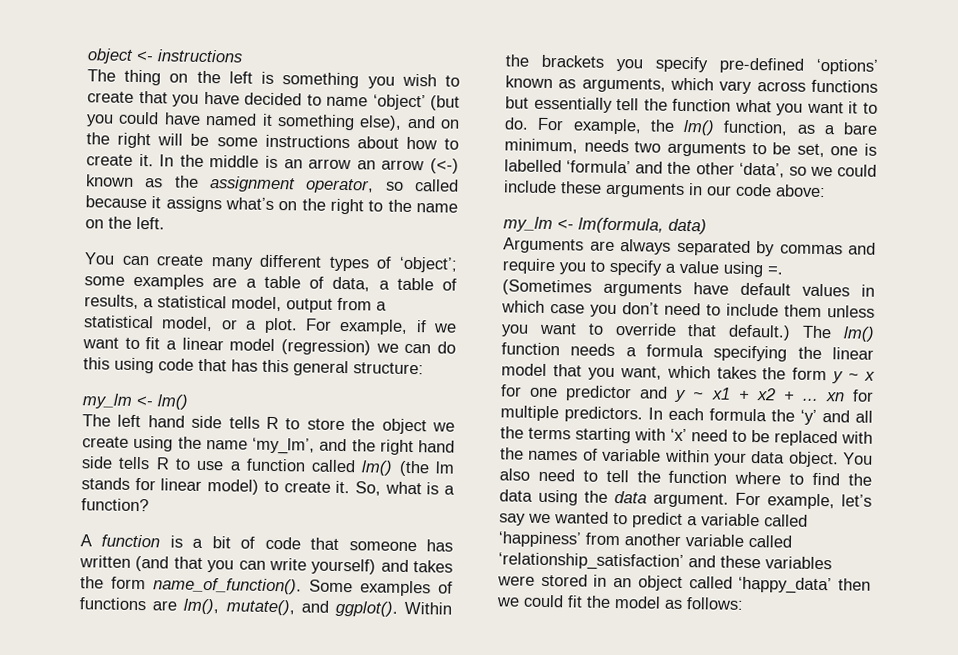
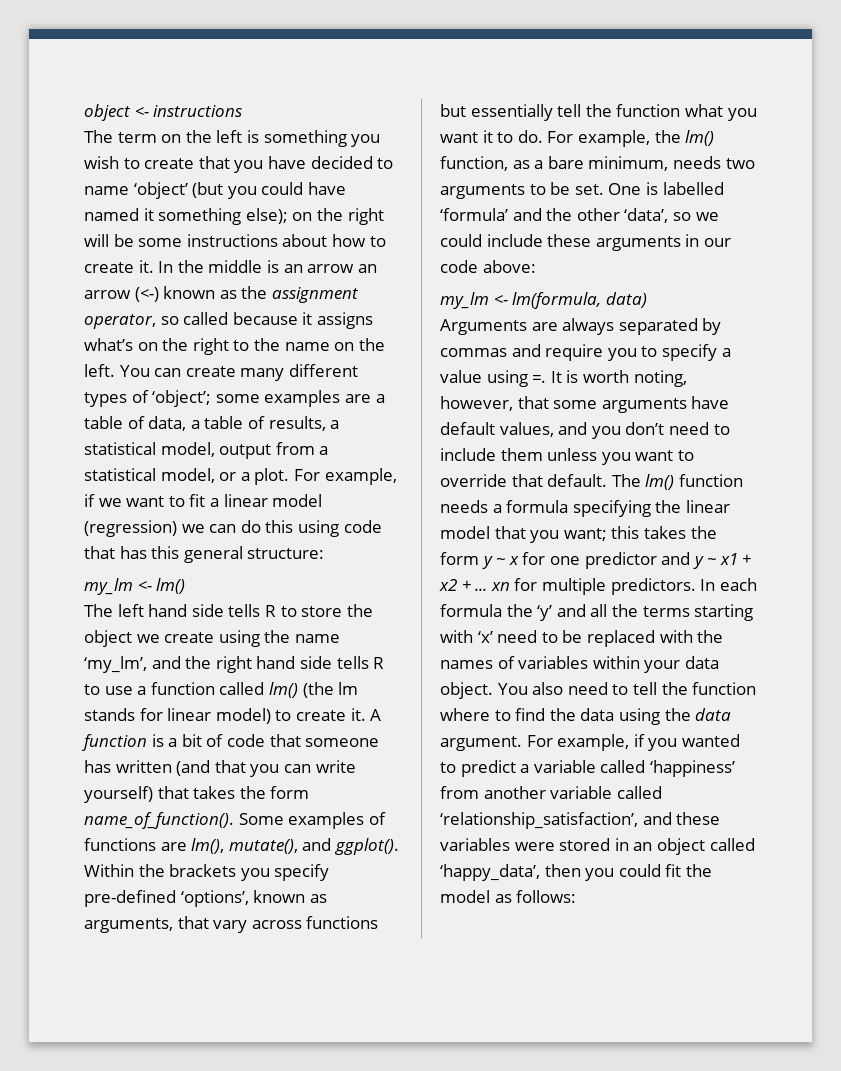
[124,69,162,86] thing -> [117,132,157,143] term
[359,115,436,131] else), and -> [245,208,288,224] else);
(165, 223) // -> (115, 370) none
[354,481,455,496] [81,498,149,512] So, what is a function? // -> (366, 714) none
[380,559,409,572] and -> [157,786,189,799] that
[816,58,878,75] ‘options’ -> [180,890,249,907] ‘options’,
[670,77,714,91] which -> [177,916,209,929] that
[796,143,859,158] set, one -> [574,183,642,195] set. One
[502,279,875,297] [501,300,585,314] (Sometimes arguments have default values in which case -> [550,370,687,387] [440,396,730,413] [440,422,588,437] It is worth noting, however, that some arguments have default values, and
[728,324,792,341] default.) -> [547,474,608,487] default.
[619,365,711,380] want, which -> [563,526,640,541] want; this
[602,448,662,462] variable -> [518,656,589,669] variables
[841,494,872,507] [499,513,551,526] let’s say we -> [633,734,678,751] if you
[498,552,684,572] ‘relationship_satisfaction’ -> [440,812,638,829] ‘relationship_satisfaction’,
[738,576,871,595] [496,597,520,607] ‘happy_data’ then we -> [440,864,615,881] ‘happy_data’, then you

